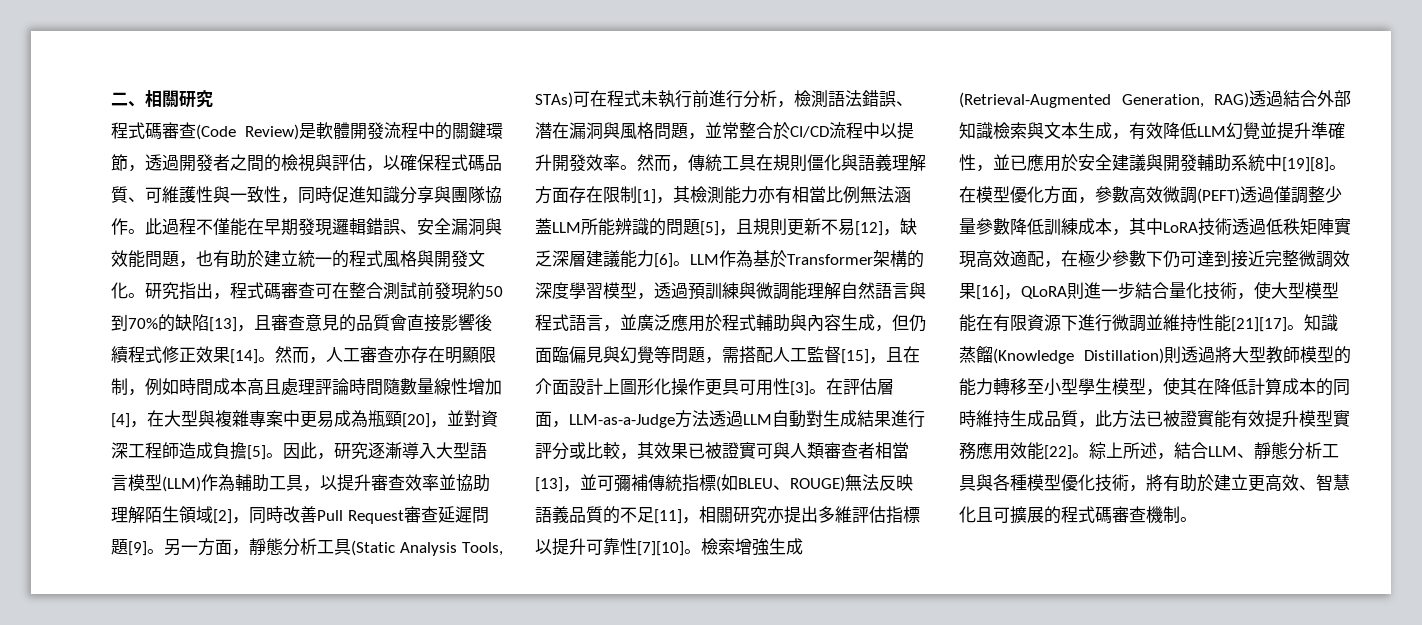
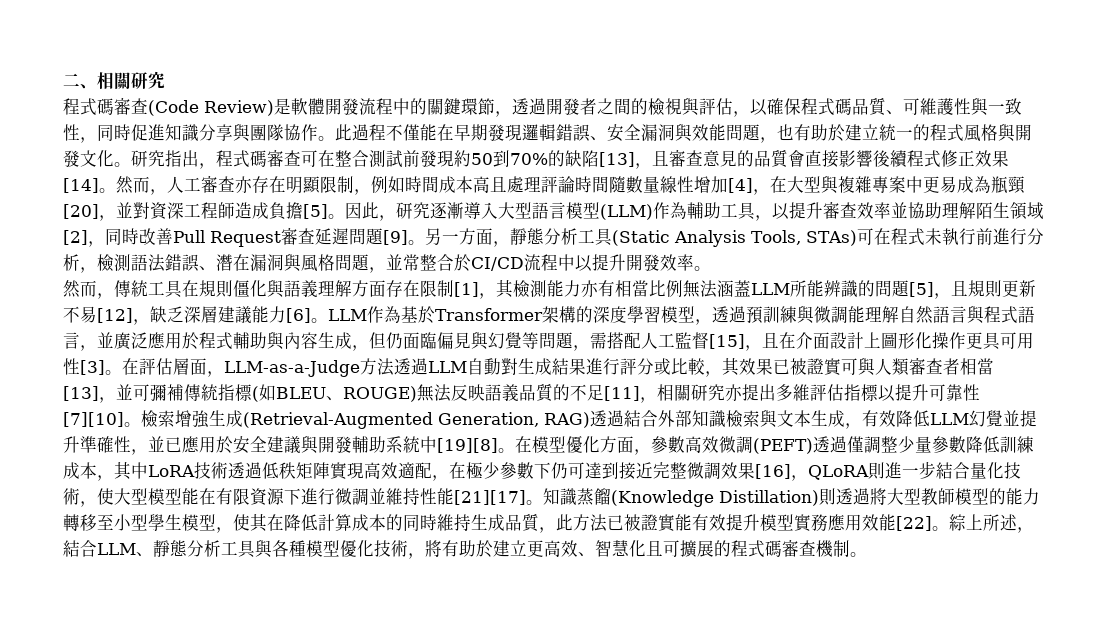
(637, 167) none -> (711, 268) //

